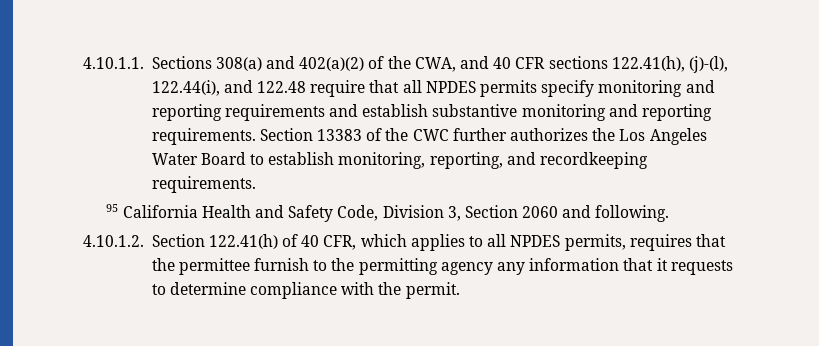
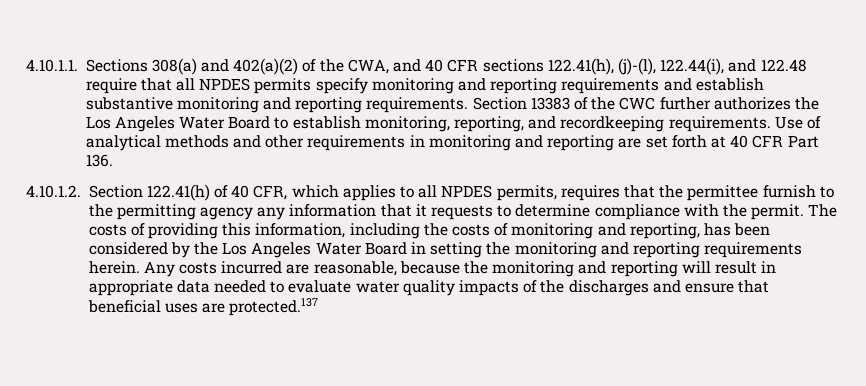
[106,204,670,222] // 95 California Health and Safety Code, Division 3, Section 2060 and following. -> [774,116,821,129] [85,135,819,151] [85,154,113,167] Use of analytical methods and other requirements in monitoring and reporting are set forth at 40 CFR Part 136.
(460, 290) none -> [808,204,838,217] [88,223,771,239] [88,242,803,258] [88,261,777,277] [88,280,770,296] [87,298,319,316] The costs of providing this information, including the costs of monitoring and reporting, has been considered by the Los Angeles Water Board in setting the monitoring and reporting requirements herein. Any costs incurred are reasonable, because the monitoring and reporting will result in appropriate data needed to evaluate water quality impacts of the discharges and ensure that beneficial uses are protected.137

